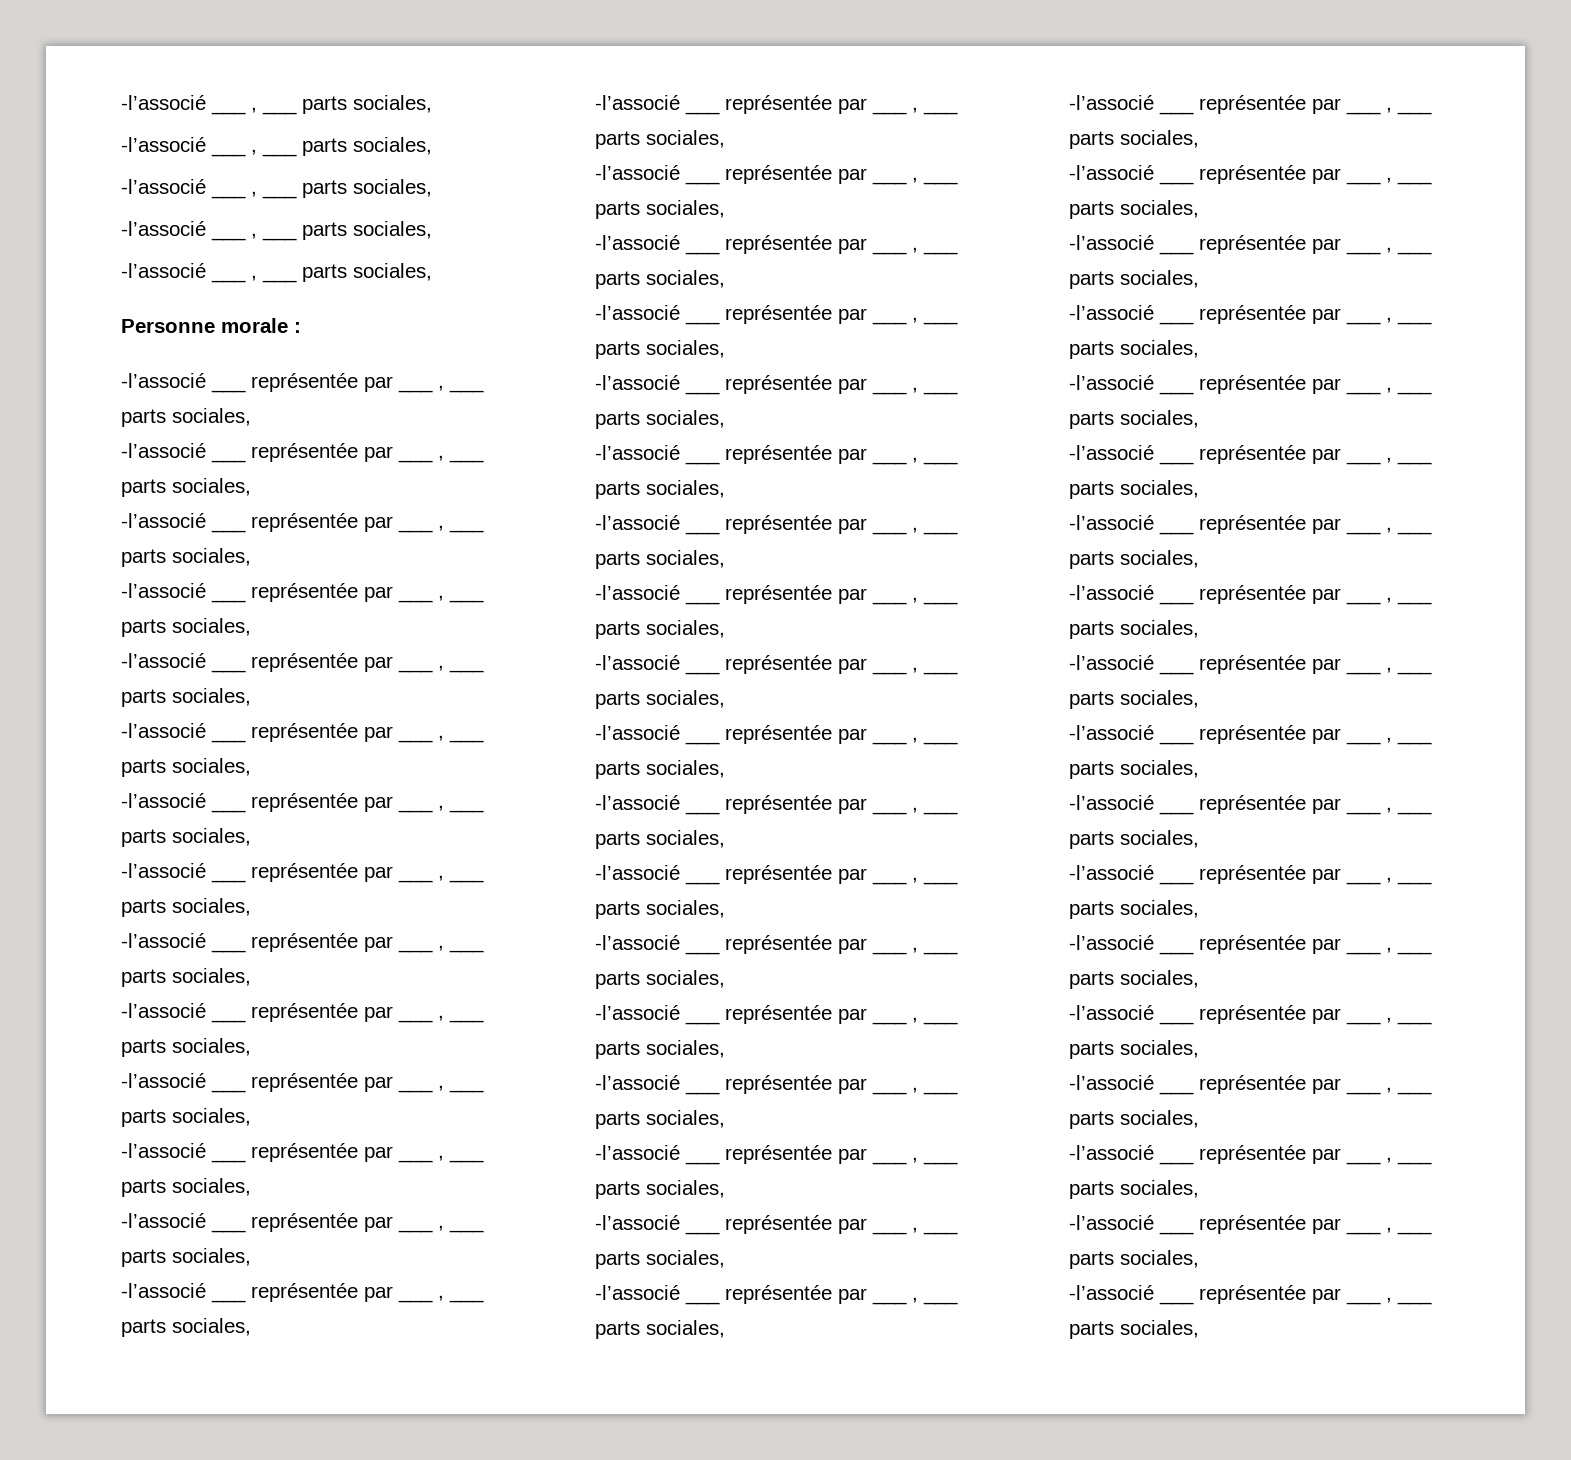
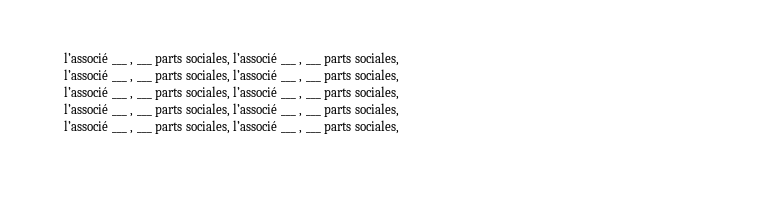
[120,95,206,110] [210,95,432,115] [120,137,206,152] [210,137,432,157] [120,179,206,194] [210,179,432,199] [120,221,206,236] [210,221,432,241] [120,263,206,278] [210,263,432,283] [120,318,301,333] [120,373,206,388] [210,373,484,393] [120,408,251,427] [120,443,206,458] [210,443,484,463] [120,478,251,497] [120,513,206,528] [210,513,484,533] [120,548,251,567] [120,583,206,598] [210,583,484,603] [120,618,251,637] [120,653,206,668] [210,653,484,673] [120,688,251,707] [120,723,206,738] [210,723,484,743] [120,758,251,777] [120,793,206,808] [210,793,484,813] [120,828,251,847] [120,863,206,878] [210,863,484,883] [120,898,251,917] [120,933,206,948] [210,933,484,953] [120,968,251,987] [120,1003,206,1018] [210,1003,484,1023] [120,1038,251,1057] [120,1073,206,1088] [210,1073,484,1093] [120,1108,251,1127] [120,1143,206,1158] [210,1143,484,1163] [120,1178,251,1197] [120,1213,206,1228] [210,1213,484,1233] [120,1248,251,1267] [120,1283,206,1298] [210,1283,484,1303] [120,1318,251,1337] [594,95,680,110] [684,95,958,115] [594,130,725,149] [594,165,680,180] [684,165,958,185] [594,200,725,219] [594,235,680,250] [684,235,958,255] [594,270,725,289] [594,305,680,320] [684,305,958,325] [594,340,725,359] [594,375,680,390] [684,375,958,395] [594,410,725,429] [594,445,680,460] [684,445,958,465] [594,480,725,499] [594,515,680,530] [684,515,958,535] [594,550,725,569] [594,585,680,600] [684,585,958,605] [594,620,725,639] [594,655,680,670] [684,655,958,675] [594,690,725,709] [594,725,680,740] [684,725,958,745] [594,760,725,779] [594,795,680,810] [684,795,958,815] [594,830,725,849] [594,865,680,880] [684,865,958,885] [594,900,725,919] [594,935,680,950] [684,935,958,955] [594,970,725,989] [594,1005,680,1020] [684,1005,958,1025] [594,1040,725,1059] [594,1075,680,1090] [684,1075,958,1095] [594,1110,725,1129] [594,1145,680,1160] [684,1145,958,1165] [594,1180,725,1199] [594,1215,680,1230] [684,1215,958,1235] [594,1250,725,1269] [594,1285,680,1300] [684,1285,958,1305] [594,1320,725,1339] [1068,95,1154,110] [1158,95,1432,115] [1068,130,1199,149] [1068,165,1154,180] [1158,165,1432,185] [1068,200,1199,219] [1068,235,1154,250] [1158,235,1432,255] [1068,270,1199,289] [1068,305,1154,320] [1158,305,1432,325] [1068,340,1199,359] [1068,375,1154,390] [1158,375,1432,395] [1068,410,1199,429] [1068,445,1154,460] [1158,445,1432,465] [1068,480,1199,499] [1068,515,1154,530] [1158,515,1432,535] [1068,550,1199,569] [1068,585,1154,600] [1158,585,1432,605] [1068,620,1199,639] [1068,655,1154,670] [1158,655,1432,675] [1068,690,1199,709] [1068,725,1154,740] [1158,725,1432,745] [1068,760,1199,779] [1068,795,1154,810] [1158,795,1432,815] [1068,830,1199,849] [1068,865,1154,880] [1158,865,1432,885] [1068,900,1199,919] [1068,935,1154,950] [1158,935,1432,955] [1068,970,1199,989] [1068,1005,1154,1020] [1158,1005,1432,1025] [1068,1040,1199,1059] [1068,1075,1154,1090] [1158,1075,1432,1095] [1068,1110,1199,1129] [1068,1145,1154,1160] [1158,1145,1432,1165] [1068,1180,1199,1199] [1068,1215,1154,1230] [1158,1215,1432,1235] [1068,1250,1199,1269] [1068,1285,1154,1300] [1158,1285,1432,1305] [1068,1320,1199,1339] -l’associé ___ , ___ parts sociales, // -l’associé ___ , ___ parts sociales, // -l’associé ___ , ___ parts sociales, // -l’associé ___ , ___ parts sociales, // -l’associé ___ , ___ parts sociales, // Personne morale : // -l’associé ___ représentée par ___ , ___ parts sociales, // -l’associé ___ représentée par ___ , ___ parts sociales, // -l’associé ___ représentée par ___ , ___ parts sociales, // -l’associé ___ représentée par ___ , ___ parts sociales, // -l’associé ___ représentée par ___ , ___ parts sociales, // -l’associé ___ représentée par ___ , ___ parts sociales, // -l’associé ___ représentée par ___ , ___ parts sociales, // -l’associé ___ représentée par ___ , ___ parts sociales, // -l’associé ___ représentée par ___ , ___ parts sociales, // -l’associé ___ représentée par ___ , ___ parts sociales, // -l’associé ___ représentée par ___ , ___ parts sociales, // -l’associé ___ représentée par ___ , ___ parts sociales, // -l’associé ___ représentée par ___ , ___ parts sociales, // -l’associé ___ représentée par ___ , ___ parts sociales, // -l’associé ___ représentée par ___ , ___ parts sociales, // -l’associé ___ représentée par ___ , ___ parts sociales, // -l’associé ___ représentée par ___ , ___ parts sociales, // -l’associé ___ représentée par ___ , ___ parts sociales, // -l’associé ___ représentée par ___ , ___ parts sociales, // -l’associé ___ représentée par ___ , ___ parts sociales, // -l’associé ___ représentée par ___ , ___ parts sociales, // -l’associé ___ représentée par ___ , ___ parts sociales, // -l’associé ___ représentée par ___ , ___ parts sociales, // -l’associé ___ représentée par ___ , ___ parts sociales, // -l’associé ___ représentée par ___ , ___ parts sociales, // -l’associé ___ représentée par ___ , ___ parts sociales, // -l’associé ___ représentée par ___ , ___ parts sociales, // -l’associé ___ représentée par ___ , ___ parts sociales, // -l’associé ___ représentée par ___ , ___ parts sociales, // -l’associé ___ représentée par ___ , ___ parts sociales, // -l’associé ___ représentée par ___ , ___ parts sociales, // -l’associé ___ représentée par ___ , ___ parts sociales, // -l’associé ___ représentée par ___ , ___ parts sociales, // -l’associé ___ représentée par ___ , ___ parts sociales, // -l’associé ___ représentée par ___ , ___ parts sociales, // -l’associé ___ représentée par ___ , ___ parts sociales, // -l’associé ___ représentée par ___ , ___ parts sociales, // -l’associé ___ représentée par ___ , ___ parts sociales, // -l’associé ___ représentée par ___ , ___ parts sociales, // -l’associé ___ représentée par ___ , ___ parts sociales, // -l’associé ___ représentée par ___ , ___ parts sociales, // -l’associé ___ représentée par ___ , ___ parts sociales, // -l’associé ___ représentée par ___ , ___ parts sociales, // -l’associé ___ représentée par ___ , ___ parts sociales, // -l’associé ___ représentée par ___ , ___ parts sociales, // -l’associé ___ représentée par ___ , ___ parts sociales, // -l’associé ___ représentée par ___ , ___ parts sociales, // -l’associé ___ représentée par ___ , ___ parts sociales, // -l’associé ___ représentée par ___ , ___ parts sociales, // -l’associé ___ représentée par ___ , ___ parts sociales, -> [64,52,108,63] [111,52,278,66] [280,52,399,66] [64,69,108,80] [111,69,278,83] [280,69,399,83] [64,86,108,97] [111,86,278,100] [280,86,399,100] [64,103,108,114] [111,103,278,117] [280,103,399,117] [64,120,108,131] [111,120,278,134] [280,120,399,134] l’associé ___ , ___ parts sociales, l’associé ___ , ___ parts sociales, // l’associé ___ , ___ parts sociales, l’associé ___ , ___ parts sociales, // l’associé ___ , ___ parts sociales, l’associé ___ , ___ parts sociales, // l’associé ___ , ___ parts sociales, l’associé ___ , ___ parts sociales, // l’associé ___ , ___ parts sociales, l’associé ___ , ___ parts sociales,

